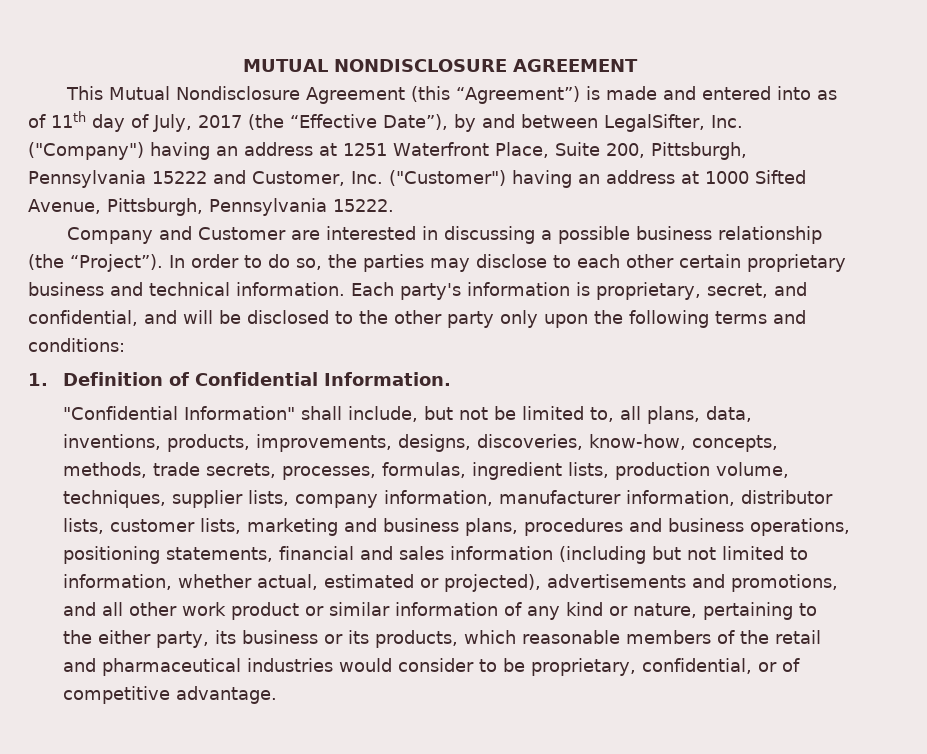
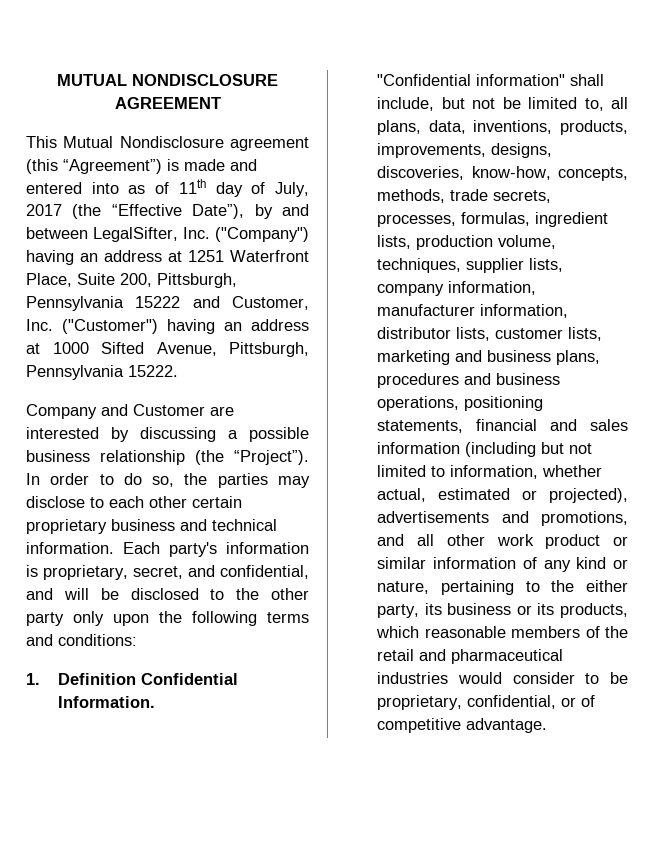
[305,87,405,104] Agreement -> [230,137,309,151] agreement
[421,226,438,240] in -> [111,427,129,442] by
[169,372,190,386] of -> (137, 679) none
[184,406,296,420] Information" -> [476,74,566,86] information"

